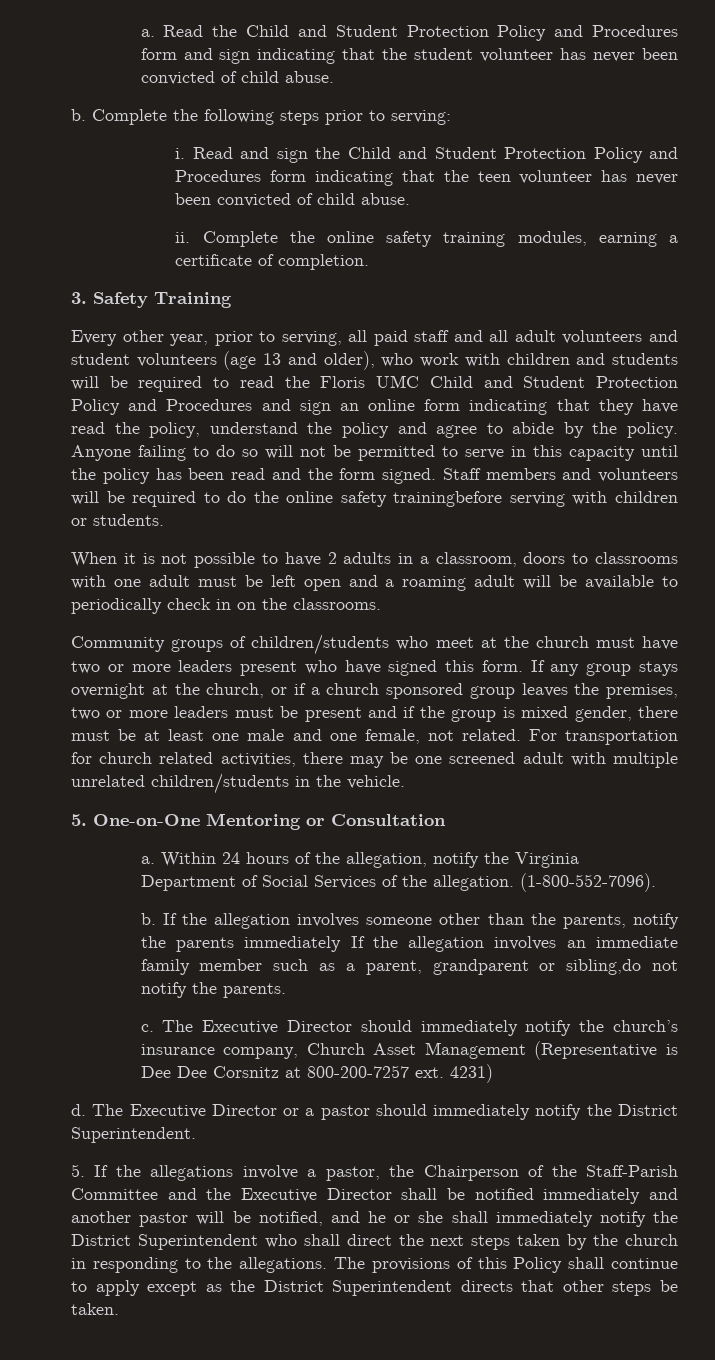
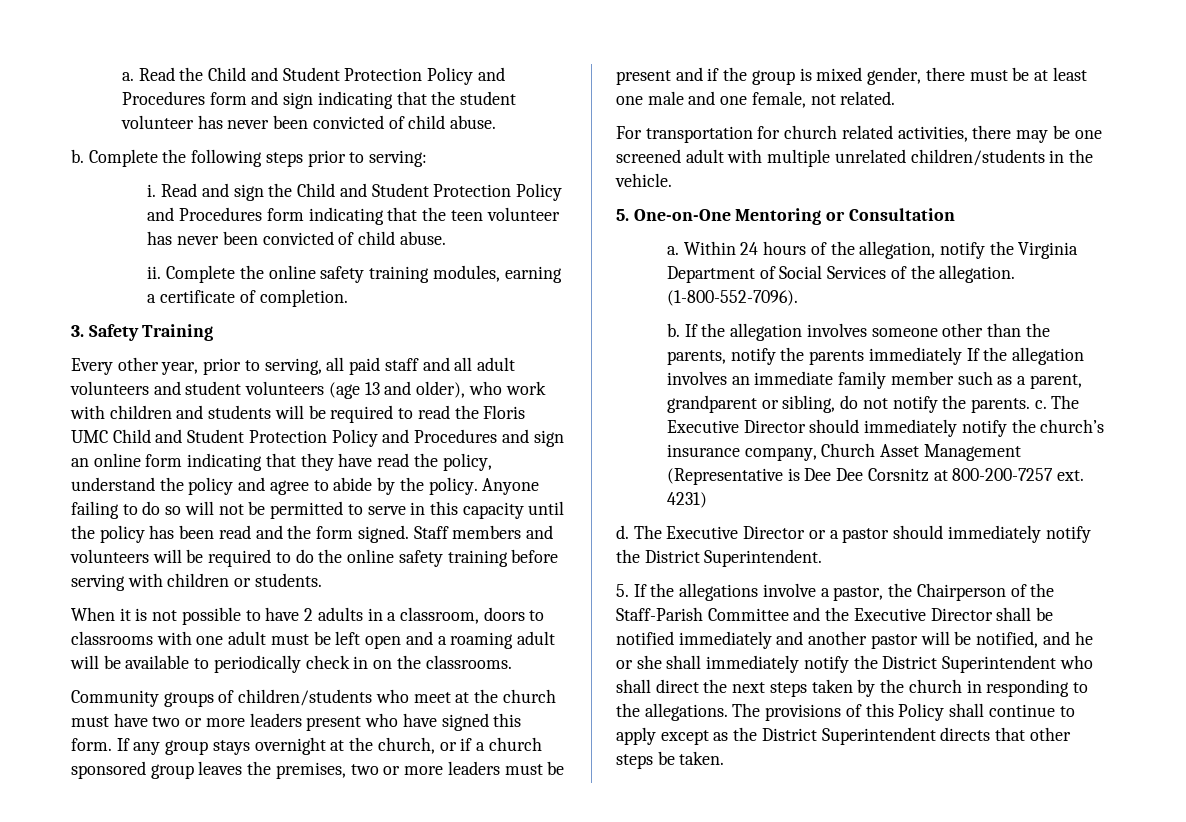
[393,491,503,507] trainingbefore -> [447,549,559,567] training before
(521, 735) none -> (896, 98) //
[566,959,642,975] sibling,do -> [782,395,859,413] sibling, do
(286, 990) // -> (1031, 405) none

